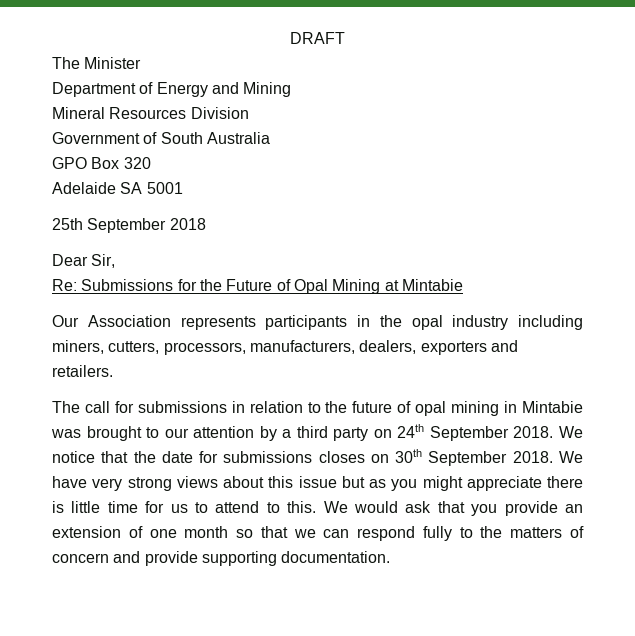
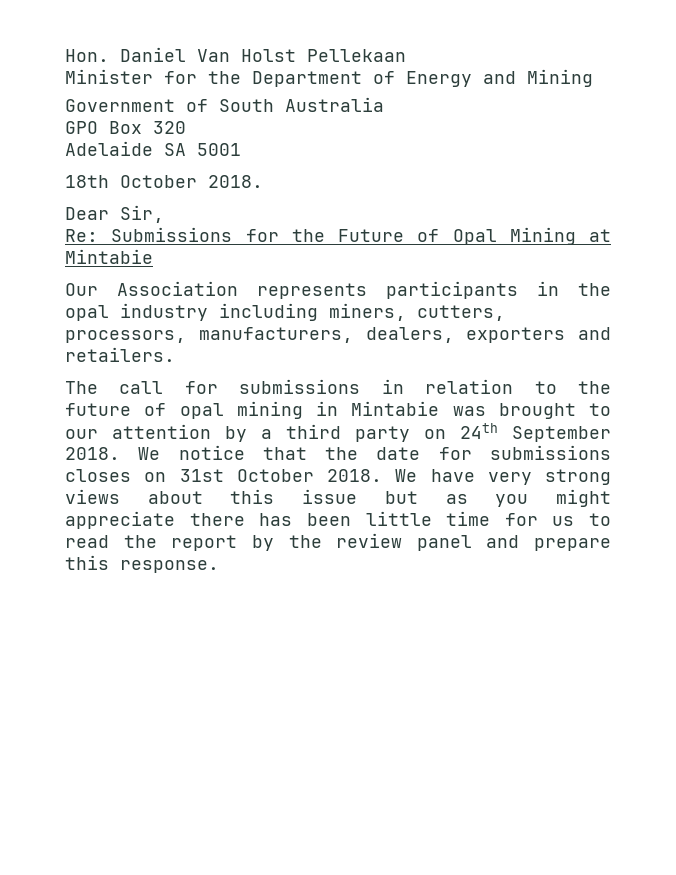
[290,32,345,44] [52,57,80,69] DRAFT // The -> [65,47,406,62] Hon. Daniel Van Holst Pellekaan //
(142, 63) // -> [164,71,241,84] for the
[52,107,249,119] // Mineral Resources Division -> (593, 78) none
[52,218,206,233] 25th September 2018 -> [65,175,263,188] 18th October 2018.
[395,449,508,466] 30th September -> [179,469,314,482] 31st October
[52,501,64,513] is -> [259,513,351,526] has been
[215,501,583,516] [52,526,584,541] [52,551,391,566] attend to this. We would ask that you provide an extension of one month so that we can respond fully to the matters of concern and provide supporting documentation. -> [65,533,611,551] [65,555,219,573] read the report by the review panel and prepare this response.

